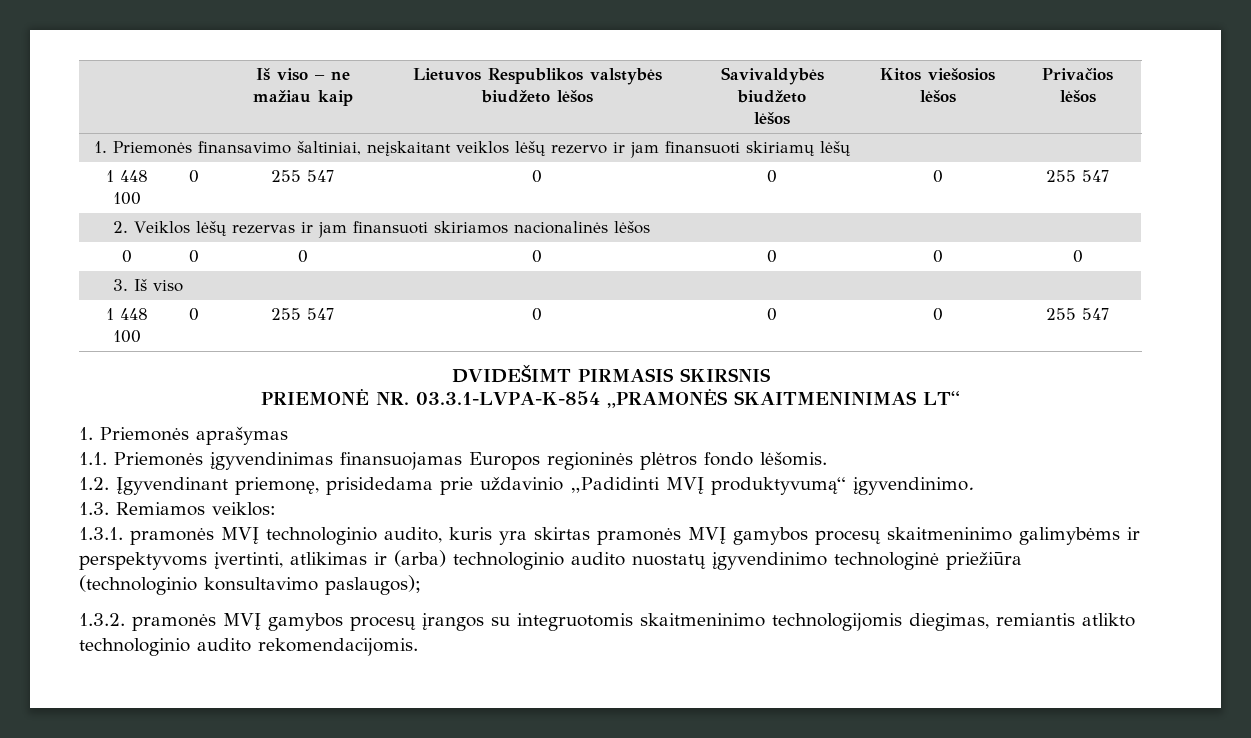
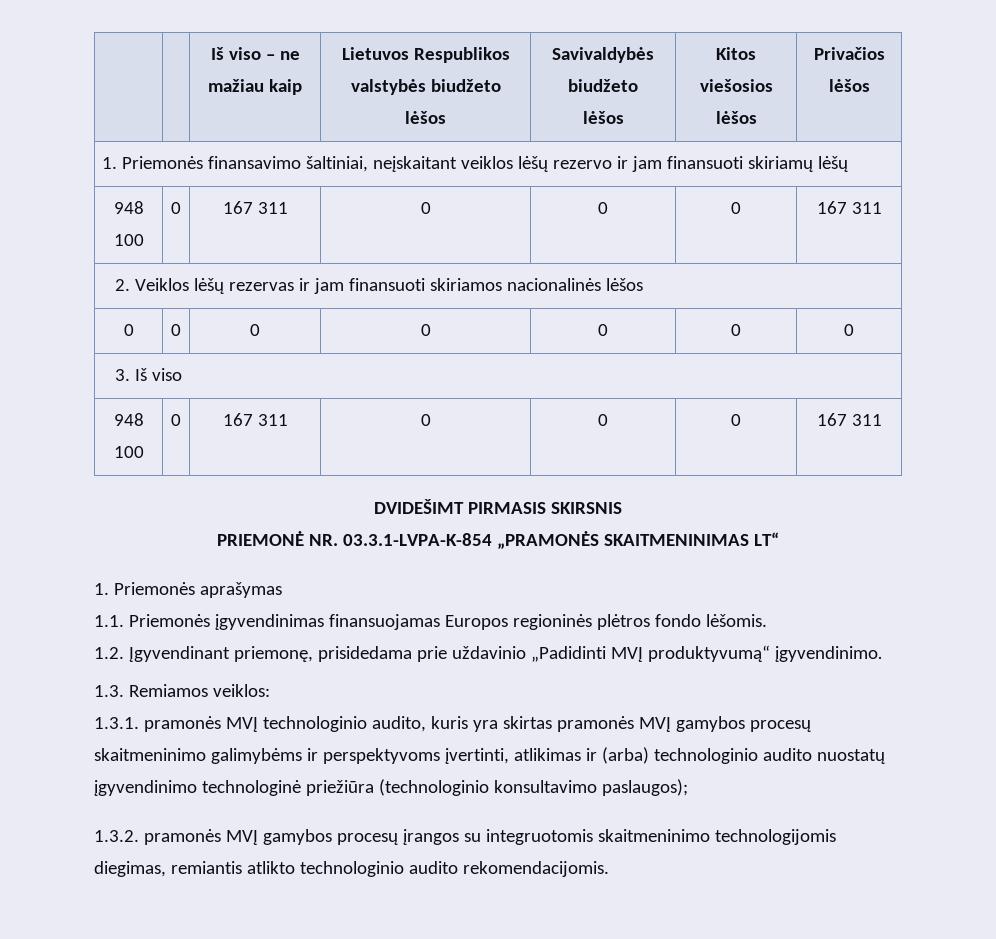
[105,170,148,182] [112,192,141,205] [188,170,199,183] [271,170,334,182] [532,170,542,183] [767,170,777,183] [932,170,943,183] [1046,170,1109,182] 1 448 100 | 0 | 255 547 | 0 | 0 | 0 | 255 547 -> [113,201,144,214] [113,234,144,246] [171,202,181,214] [222,201,288,214] [420,202,431,214] [598,202,608,214] [731,202,741,214] [816,201,882,214] 948 100 | 0 | 167 311 | 0 | 0 | 0 | 167 311
[105,308,148,320] [112,330,141,343] [188,308,199,321] [271,308,334,320] [532,308,542,321] [767,308,777,321] [932,308,943,321] [1046,308,1109,320] 1 448 100 | 0 | 255 547 | 0 | 0 | 0 | 255 547 -> [113,413,144,426] [113,446,144,458] [171,414,181,426] [222,413,288,426] [420,414,431,426] [598,414,608,426] [731,414,741,426] [816,413,882,426] 948 100 | 0 | 167 311 | 0 | 0 | 0 | 167 311

